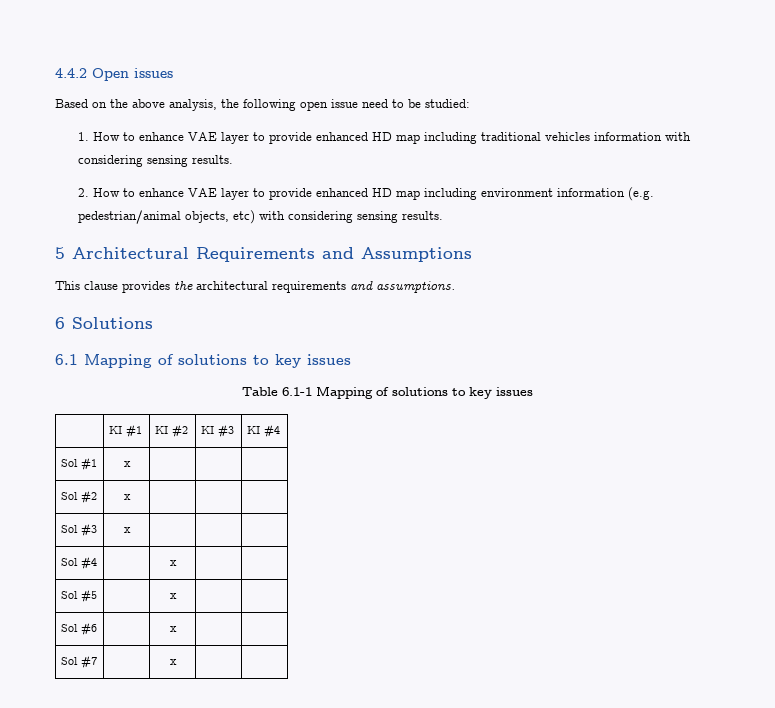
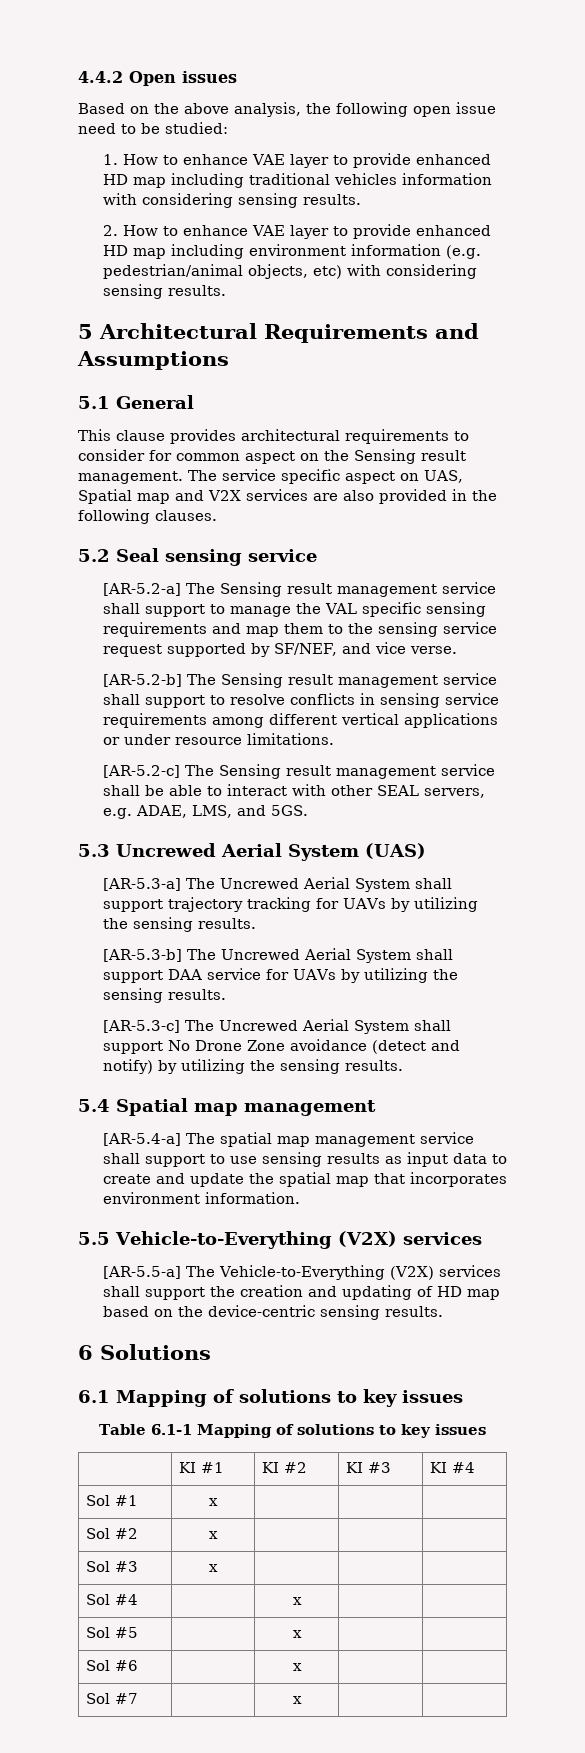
(472, 254) none -> [78,395,194,409] // 5.1 General
[174,281,193,290] the -> (236, 436) none
[350,281,455,293] and assumptions. -> [454,431,469,441] [78,449,466,464] [78,469,463,484] [78,489,497,504] [78,509,217,524] [78,548,317,566] [102,582,496,597] [102,602,487,617] [102,622,497,637] [102,642,458,657] [102,673,497,688] [102,693,499,708] [102,713,498,728] [102,733,334,745] [102,764,495,779] [102,784,485,798] [102,805,308,819] [78,843,426,861] [102,877,452,892] [102,897,478,912] [102,917,256,932] [102,948,453,963] [102,968,458,983] [102,988,226,1003] [102,1019,451,1034] [102,1039,460,1054] [102,1059,403,1074] [78,1098,376,1116] [102,1132,474,1147] [102,1152,507,1167] [102,1172,507,1187] [102,1192,300,1204] [78,1231,482,1249] [102,1265,502,1280] [102,1285,500,1300] [102,1305,443,1320] to consider for common aspect on the Sensing result management. The service specific aspect on UAS, Spatial map and V2X services are also provided in the following clauses. // 5.2 Seal sensing service // [AR-5.2-a] The Sensing result management service shall support to manage the VAL specific sensing requirements and map them to the sensing service request supported by SF/NEF, and vice verse. // [AR-5.2-b] The Sensing result management service shall support to resolve conflicts in sensing service requirements among different vertical applications or under resource limitations. // [AR-5.2-c] The Sensing result management service shall be able to interact with other SEAL servers, e.g. ADAE, LMS, and 5GS. // 5.3 Uncrewed Aerial System (UAS) // [AR-5.3-a] The Uncrewed Aerial System shall support trajectory tracking for UAVs by utilizing the sensing results. // [AR-5.3-b] The Uncrewed Aerial System shall support DAA service for UAVs by utilizing the sensing results. // [AR-5.3-c] The Uncrewed Aerial System shall support No Drone Zone avoidance (detect and notify) by utilizing the sensing results. // 5.4 Spatial map management // [AR-5.4-a] The spatial map management service shall support to use sensing results as input data to create and update the spatial map that incorporates environment information. // 5.5 Vehicle-to-Everything (V2X) services // [AR-5.5-a] The Vehicle-to-Everything (V2X) services shall support the creation and updating of HD map based on the device-centric sensing results.

